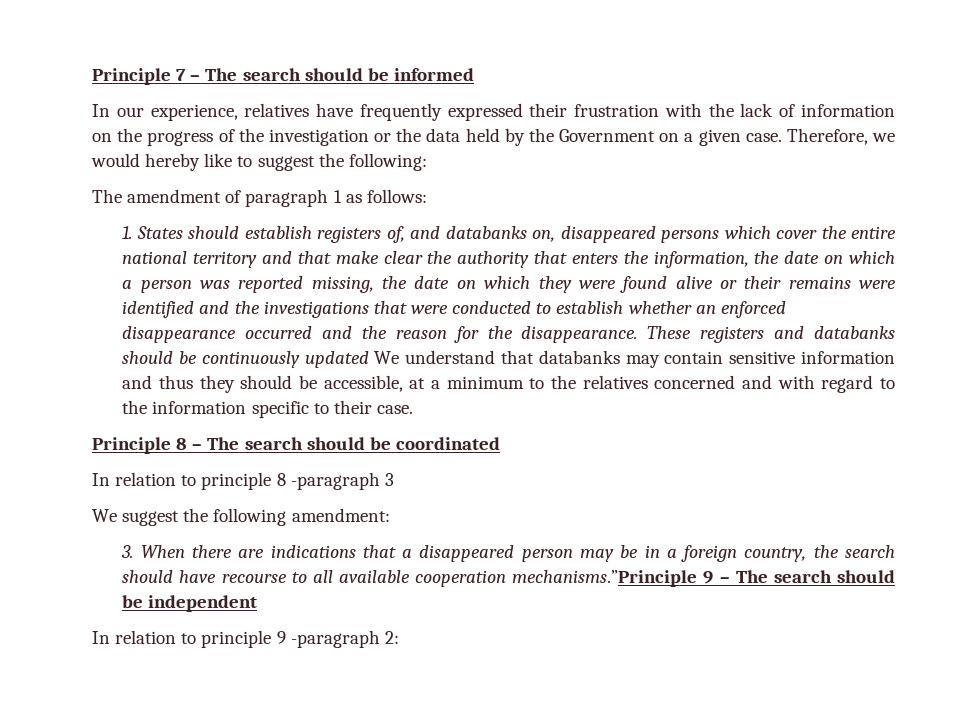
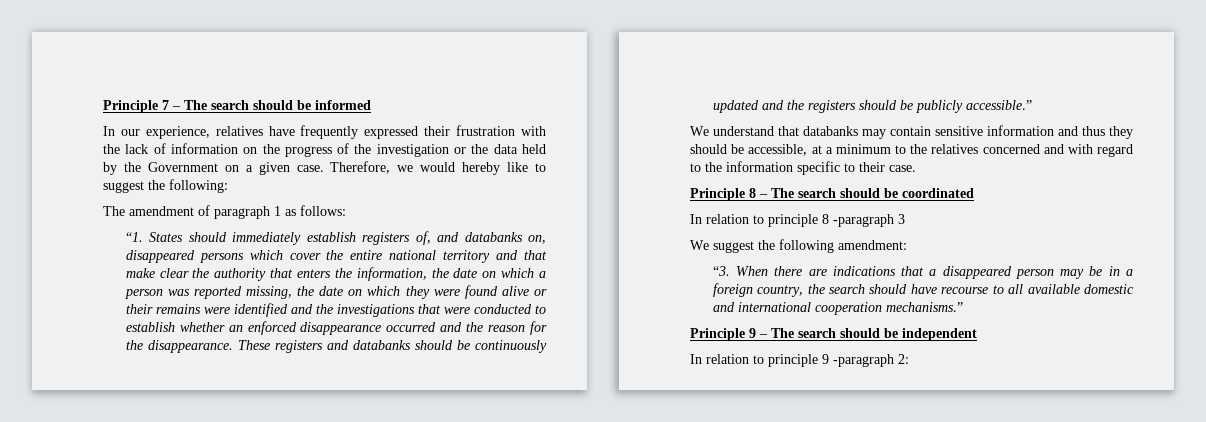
[122,226,133,239] 1. -> [125,232,143,242] “1.
(240, 232) none -> [232,232,302,245] immediately
(369, 359) none -> [761,100,1032,113] and the registers should be publicly accessible.” //
[121,545,134,558] 3. -> [712,266,730,276] “3.
[415,570,698,587] cooperation mechanisms.”Principle -> [1084,284,1134,294] [712,302,963,315] [690,328,745,341] domestic and international cooperation mechanisms.” // Principle

